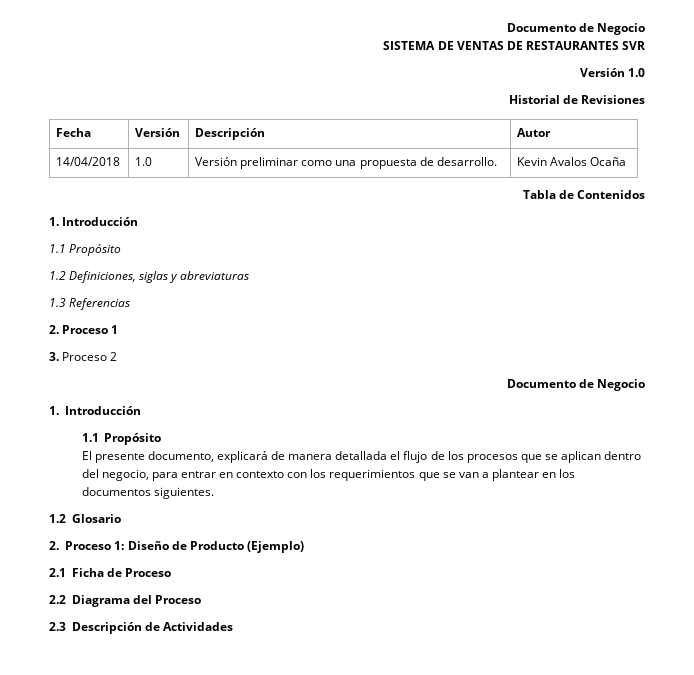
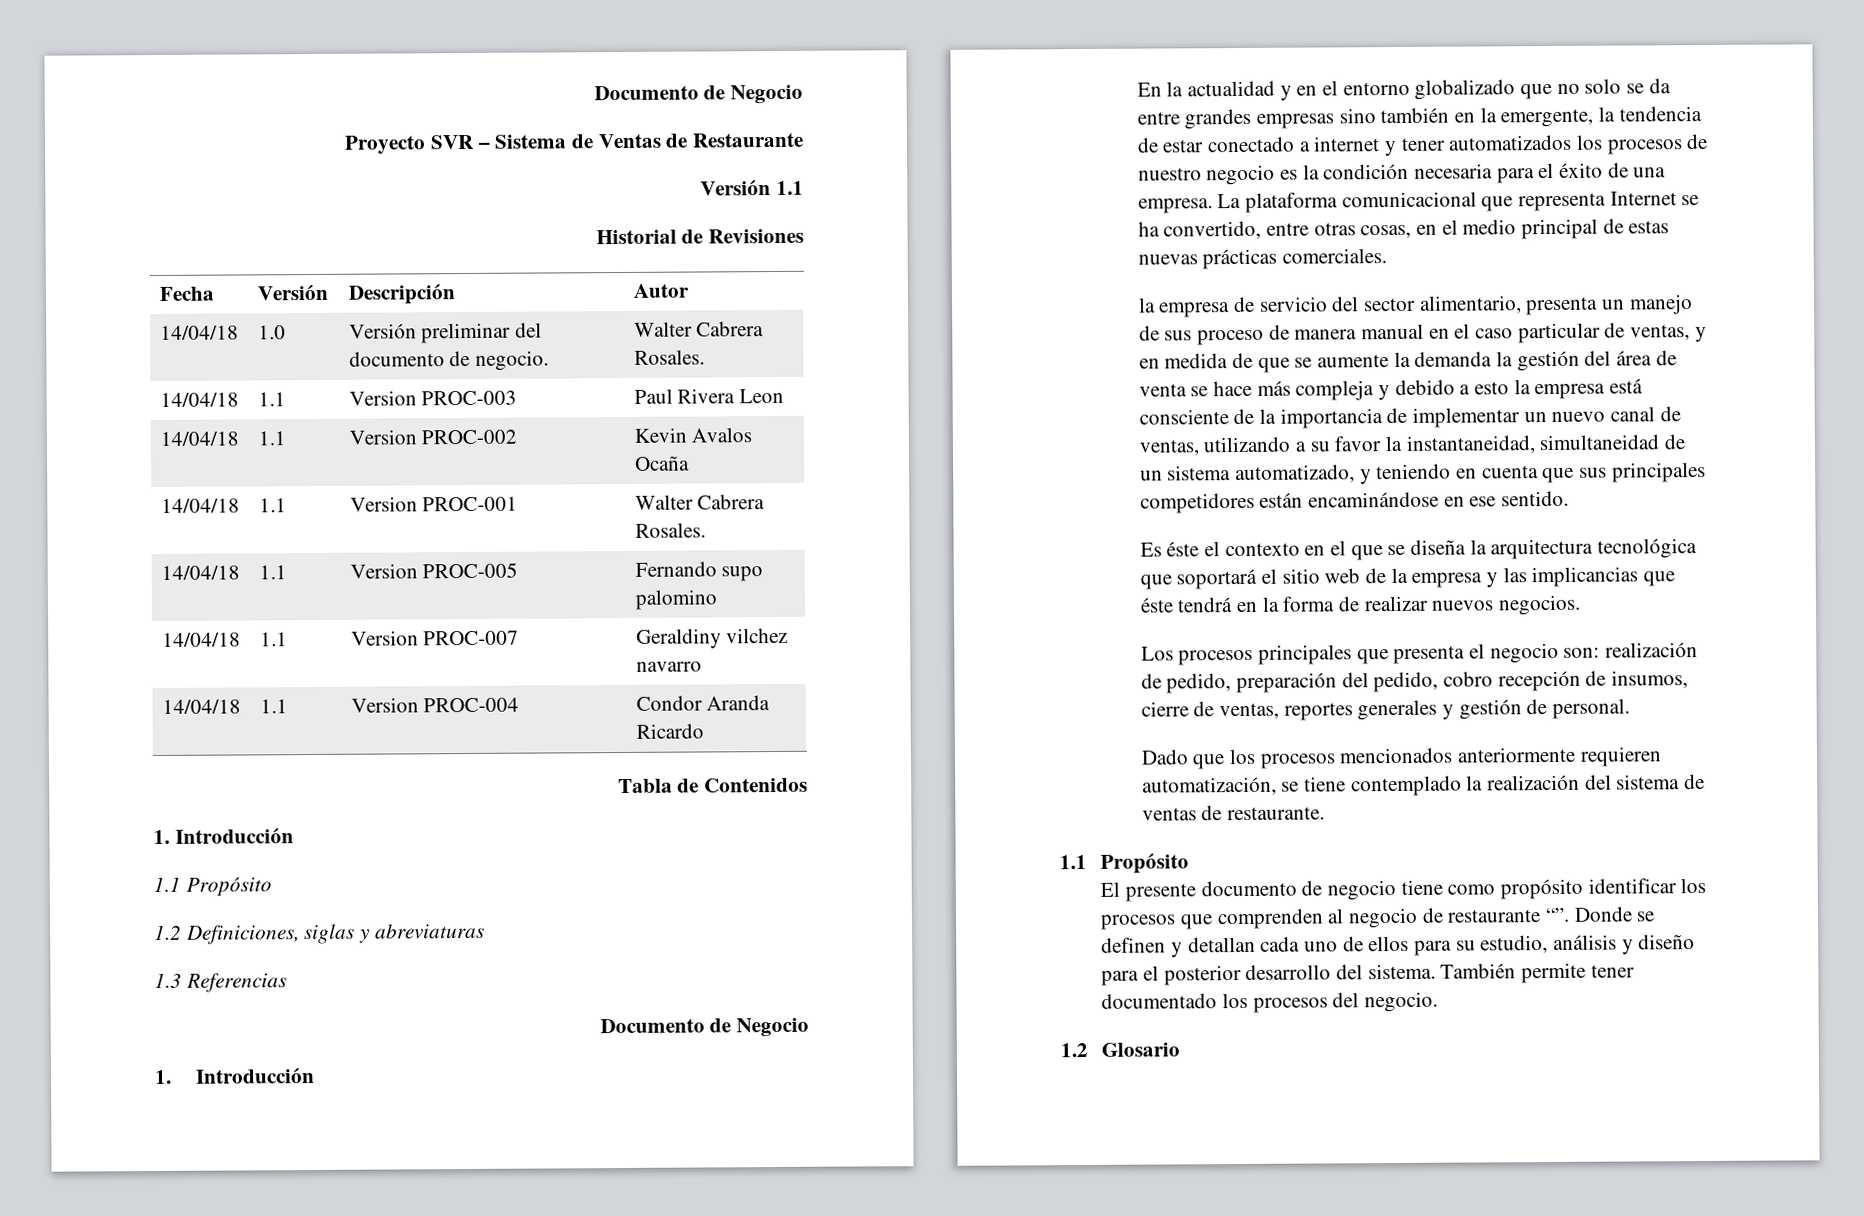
[506,23,645,35] [383,41,645,50] [579,68,645,77] Documento de Negocio // SISTEMA DE VENTAS DE RESTAURANTES SVR // Versión 1.0 -> [593,84,803,104] [344,132,804,155] [700,179,804,196] Documento de Negocio // Proyecto SVR – Sistema de Ventas de Restaurante // Versión 1.1
[56,157,121,166] 14/04/2018 -> [159,325,239,340] 14/04/18
[301,157,497,169] [517,157,627,166] como una propuesta de desarrollo. | Kevin Avalos Ocaña -> [515,322,543,338] [348,350,550,371] [633,321,765,337] [633,349,705,365] [159,392,239,407] [257,392,286,407] [348,390,518,406] [633,388,785,404] [159,431,239,446] [257,431,286,446] [348,429,518,445] [633,427,753,443] [634,455,690,471] [160,498,240,513] [258,498,287,513] [349,496,519,512] [634,494,766,510] [634,522,706,538] [160,565,240,580] [258,565,287,580] [349,562,519,579] [634,561,764,582] [634,589,718,610] [161,632,241,647] [259,632,288,647] [350,630,520,646] [635,627,789,649] [635,661,702,672] [161,699,241,714] [259,699,288,714] [350,697,520,713] [635,695,771,711] [635,723,704,739] del documento de negocio. | Walter Cabrera Rosales. // 14/04/18 | 1.1 | Version PROC-003 | Paul Rivera Leon // 14/04/18 | 1.1 | Version PROC-002 | Kevin Avalos Ocaña // 14/04/18 | 1.1 | Version PROC-001 | Walter Cabrera Rosales. // 14/04/18 | 1.1 | Version PROC-005 | Fernando supo palomino // 14/04/18 | 1.1 | Version PROC-007 | Geraldiny vilchez navarro // 14/04/18 | 1.1 | Version PROC-004 | Condor Aranda Ricardo
[49,325,119,334] [49,352,118,361] // 2. Proceso 1 // 3. Proceso 2 -> (287, 982) none
[81,433,162,445] [81,451,642,463] [81,469,576,481] [81,487,214,499] [49,514,121,523] [49,541,304,553] [49,568,171,577] [49,595,201,607] [49,622,233,634] 1.1 Propósito // El presente documento, explicará de manera detallada el flujo de los procesos que se aplican dentro del negocio, para entrar en contexto con los requerimientos que se van a plantear en los documentos siguientes. // 1.2 Glosario // 2. Proceso 1: Diseño de Producto (Ejemplo) // 2.1 Ficha de Proceso // 2.2 Diagrama del Proceso // 2.3 Descripción de Actividades -> [1136,78,1671,101] [1136,106,1702,130] [1136,133,1709,157] [1137,162,1667,186] [1137,191,1700,214] [1137,218,1670,240] [1137,248,1388,270] [1138,294,1693,318] [1138,322,1707,346] [1138,350,1677,373] [1138,378,1644,401] [1138,406,1681,429] [1138,434,1686,456] [1139,462,1706,485] [1139,490,1570,514] [1139,538,1698,561] [1139,566,1676,590] [1139,594,1582,616] [1140,642,1699,666] [1140,670,1689,694] [1140,698,1631,721] [1140,746,1662,770] [1141,774,1706,797] [1141,805,1326,821] [1059,852,1190,874] [1100,878,1707,902] [1100,906,1656,930] [1101,934,1696,958] [1101,962,1635,986] [1101,991,1439,1013] [1060,1042,1181,1058] En la actualidad y en el entorno globalizado que no solo se da entre grandes empresas sino también en la emergente, la tendencia de estar conectado a internet y tener automatizados los procesos de nuestro negocio es la condición necesaria para el éxito de una empresa. La plataforma comunicacional que representa Internet se ha convertido, entre otras cosas, en el medio principal de estas nuevas prácticas comerciales. // la empresa de servicio del sector alimentario, presenta un manejo de sus proceso de manera manual en el caso particular de ventas, y en medida de que se aumente la demanda la gestión del área de venta se hace más compleja y debido a esto la empresa está consciente de la importancia de implementar un nuevo canal de ventas, utilizando a su favor la instantaneidad, simultaneidad de un sistema automatizado, y teniendo en cuenta que sus principales competidores están encaminándose en ese sentido. // Es éste el contexto en el que se diseña la arquitectura tecnológica que soportará el sitio web de la empresa y las implicancias que éste tendrá en la forma de realizar nuevos negocios. // Los procesos principales que presenta el negocio son: realización de pedido, preparación del pedido, cobro recepción de insumos, cierre de ventas, reportes generales y gestión de personal. // Dado que los procesos mencionados anteriormente requieren automatización, se tiene contemplado la realización del sistema de ventas de restaurante. // 1.1 Propósito // El presente documento de negocio tiene como propósito identificar los procesos que comprenden al negocio de restaurante “”. Donde se definen y detallan cada uno de ellos para su estudio, análisis y diseño para el posterior desarrollo del sistema. También permite tener documentado los procesos del negocio. // 1.2 Glosario

